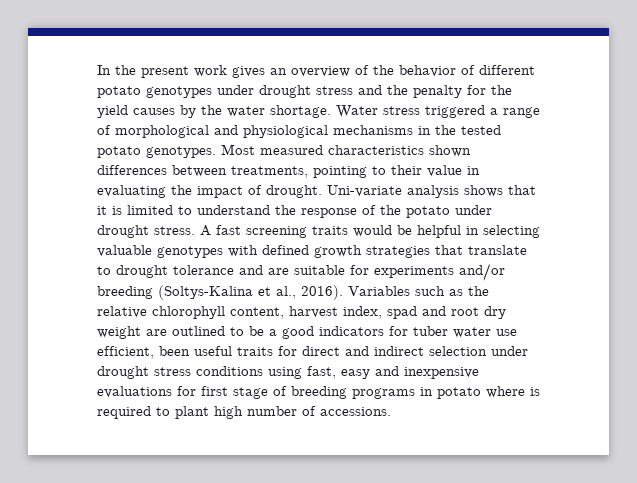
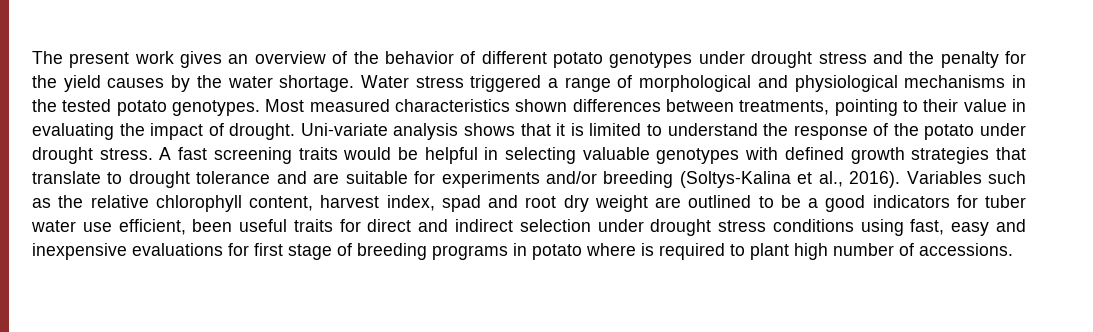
[97,65,136,75] In the -> [32,51,63,64] The

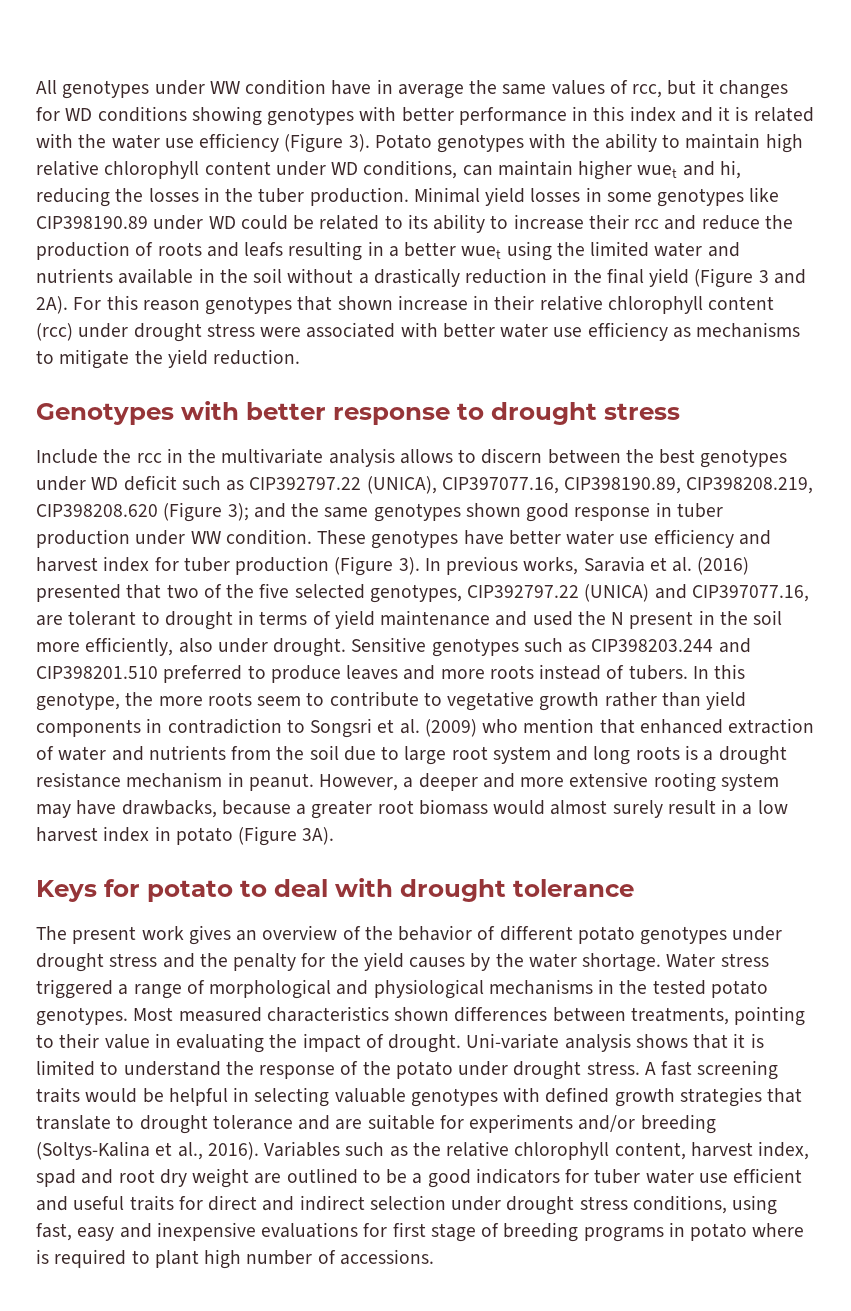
(32, 57) none -> [36,79,788,99] [36,106,814,126] [36,133,803,153] [36,160,741,180] [36,187,780,207] [36,214,793,233] [36,241,740,261] [36,268,806,288] [36,295,775,315] [36,322,801,342] [36,349,301,369] [36,401,680,425] [36,448,788,468] [36,475,814,494] [36,502,723,522] [36,529,771,549] [36,556,750,576] [36,583,809,603] [36,610,783,630] [36,637,751,657] [36,664,746,683] [36,691,747,711] [36,718,815,738] [36,745,787,765] [36,772,779,792] [36,799,788,819] [36,826,335,846] [36,878,634,902] All genotypes under WW condition have in average the same values of rcc, but it changes for WD conditions showing genotypes with better performance in this index and it is related with the water use efficiency (Figure 3). Potato genotypes with the ability to maintain high relative chlorophyll content under WD conditions, can maintain higher wuet and hi, reducing the losses in the tuber production. Minimal yield losses in some genotypes like CIP398190.89 under WD could be related to its ability to increase their rcc and reduce the production of roots and leafs resulting in a better wuet using the limited water and nutrients available in the soil without a drastically reduction in the final yield (Figure 3 and 2A). For this reason genotypes that shown increase in their relative chlorophyll content (rcc) under drought stress were associated with better water use efficiency as mechanisms to mitigate the yield reduction. // Genotypes with better response to drought stress // Include the rcc in the multivariate analysis allows to discern between the best genotypes under WD deficit such as CIP392797.22 (UNICA), CIP397077.16, CIP398190.89, CIP398208.219, CIP398208.620 (Figure 3); and the same genotypes shown good response in tuber production under WW condition. These genotypes have better water use efficiency and harvest index for tuber production (Figure 3). In previous works, Saravia et al. (2016) presented that two of the five selected genotypes, CIP392797.22 (UNICA) and CIP397077.16, are tolerant to drought in terms of yield maintenance and used the N present in the soil more efficiently, also under drought. Sensitive genotypes such as CIP398203.244 and CIP398201.510 preferred to produce leaves and more roots instead of tubers. In this genotype, the more roots seem to contribute to vegetative growth rather than yield components in contradiction to Songsri et al. (2009) who mention that enhanced extraction of water and nutrients from the soil due to large root system and long roots is a drought resistance mechanism in peanut. However, a deeper and more extensive rooting system may have drawbacks, because a greater root biomass would almost surely result in a low harvest index in potato (Figure 3A). // Keys for potato to deal with drought tolerance //
[118,219,233,235] efficient, been -> [733,1168,803,1183] [36,1196,68,1211] efficient and
[772,219,854,232] conditions -> [632,1195,727,1214] conditions,

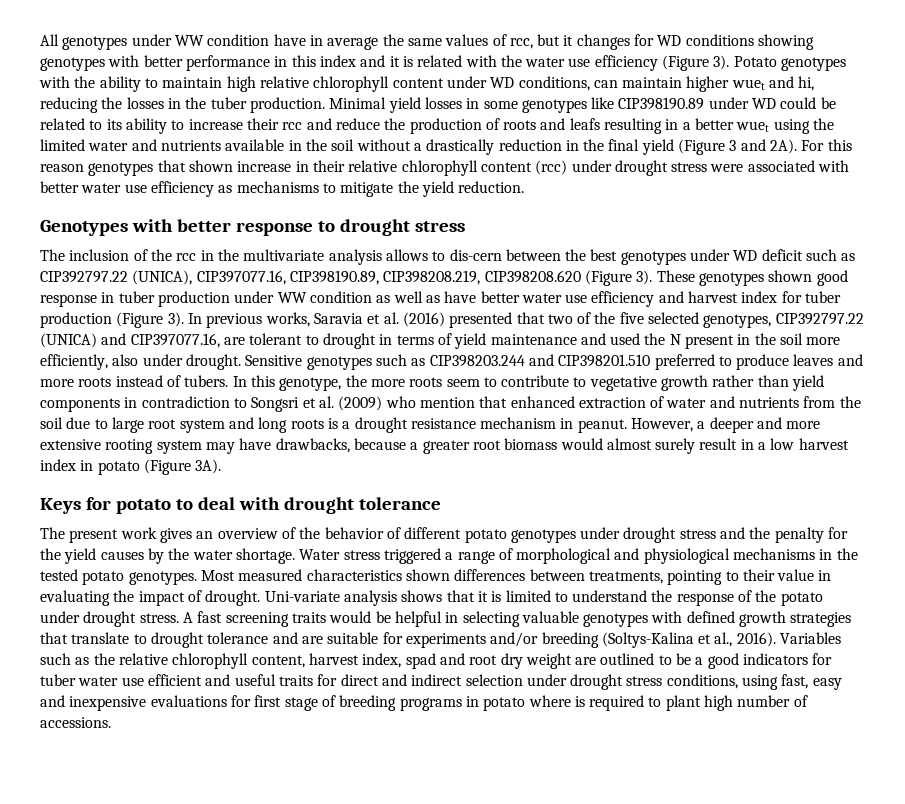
[36,449,98,464] Include -> [40,249,148,261] The inclusion of
[481,448,543,464] discern -> [449,249,502,261] dis-cern
[227,503,369,521] 3); and the same -> [636,270,695,285] 3). These
[225,529,459,549] condition. These genotypes -> [309,291,440,303] condition as well as

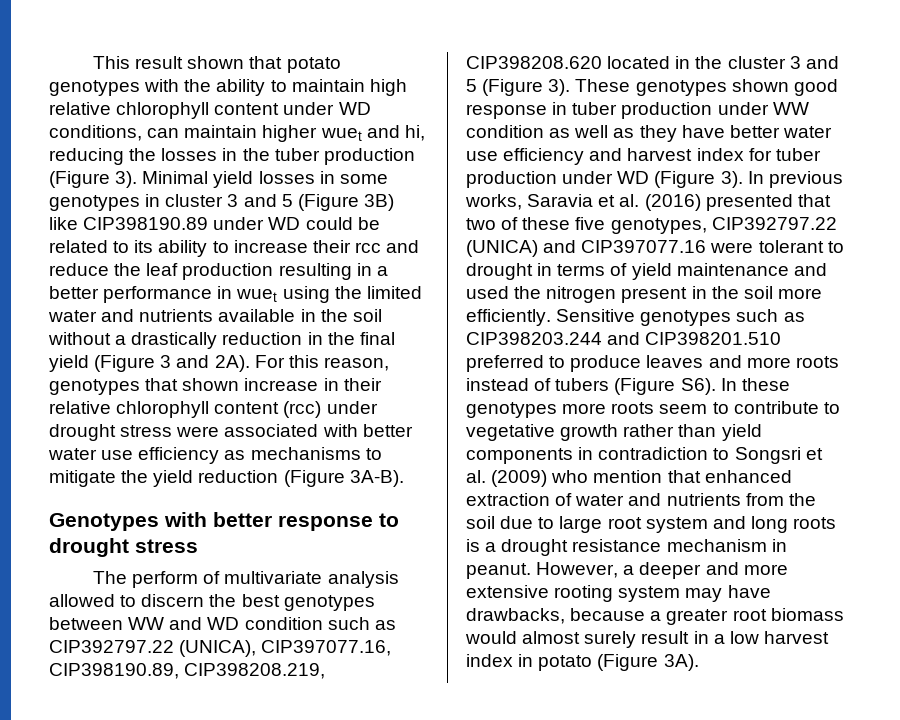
[40,34,815,50] [40,55,777,71] All genotypes under WW condition have in average the same values of rcc, but it changes for WD conditions showing genotypes with better performance in this index and it is related with the water use efficiency (Figure 3). Potato -> [93,56,341,73] This result shown that potato
[249,97,325,113] production. -> [323,148,415,165] [49,171,138,188] production (Figure 3).
(587, 106) none -> [145,194,394,211] in cluster 3 and 5 (Figure 3B)
[409,118,600,134] production of roots and leafs -> [146,263,274,280] leaf production
(735, 124) none -> [103,286,233,303] performance in
[40,164,84,172] reason -> [323,357,389,371] reason,
[458,181,525,193] reduction. -> [198,470,404,487] reduction (Figure 3A-B).
[69,249,803,265] inclusion of the rcc in the multivariate analysis allows to dis-cern between the best genotypes under WD deficit -> [132,571,399,588] [49,594,375,611] [49,617,323,630] perform of multivariate analysis allowed to discern the best genotypes between WW and WD condition
(581, 276) none -> [607,56,839,69] [466,79,477,92] located in the cluster 3 and 5
(440, 299) none -> [639,125,677,142] they
(112, 320) none -> [562,171,650,184] under WD
[594,312,700,324] the five selected -> [522,217,606,230] these five
[130,333,245,348] CIP397077.16, are -> [581,240,754,253] CIP397077.16 were
[669,334,681,345] N -> [546,286,617,303] nitrogen
[40,354,241,370] efficiently, also under drought. -> [466,309,551,326] efficiently.
[184,375,367,391] tubers. In this genotype, the -> [555,378,790,395] [466,402,557,418] tubers (Figure S6). In these genotypes
[40,497,441,514] [40,527,849,543] [40,548,858,564] [40,569,832,585] [40,590,823,606] [40,611,852,627] [40,632,842,648] [40,653,833,669] [40,674,842,690] [40,695,808,711] [40,717,111,728] // Keys for potato to deal with drought tolerance // The present work gives an overview of the behavior of different potato genotypes under drought stress and the penalty for the yield causes by the water shortage. Water stress triggered a range of morphological and physiological mechanisms in the tested potato genotypes. Most measured characteristics shown differences between treatments, pointing to their value in evaluating the impact of drought. Uni-variate analysis shows that it is limited to understand the response of the potato under drought stress. A fast screening traits would be helpful in selecting valuable genotypes with defined growth strategies that translate to drought tolerance and are suitable for experiments and/or breeding (Soltys-Kalina et al., 2016). Variables such as the relative chlorophyll content, harvest index, spad and root dry weight are outlined to be a good indicators for tuber water use efficient and useful traits for direct and indirect selection under drought stress conditions, using fast, easy and inexpensive evaluations for first stage of breeding programs in potato where is required to plant high number of accessions. -> (699, 662) none

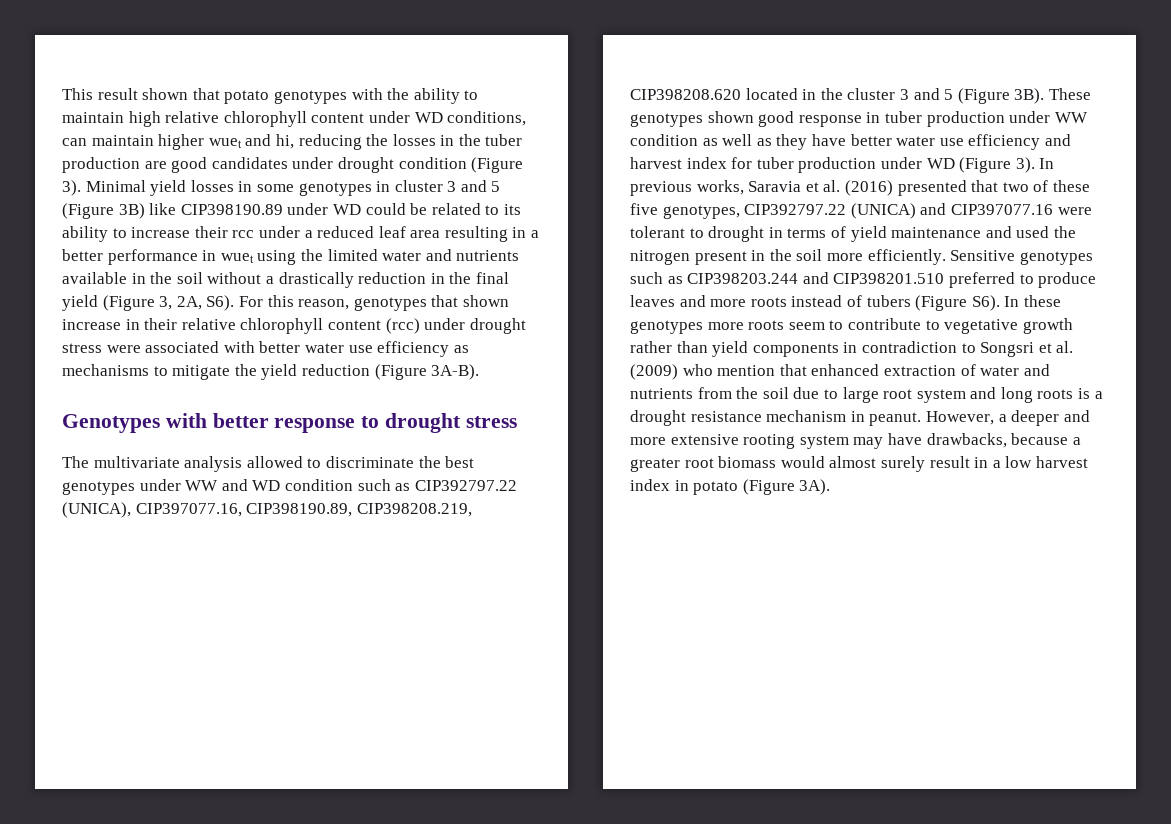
(415, 156) none -> [144,157,467,173] are good candidates under drought condition
[386,240,420,253] [49,263,274,280] and reduce the leaf production -> [258,226,441,238] under a reduced leaf area
[160,355,250,372] 3 and 2A). -> [159,295,235,311] 3, 2A, S6).
[132,571,221,588] perform of -> (89, 462) none
[141,594,205,607] discern -> [325,456,414,468] discriminate
[49,617,123,630] between -> [139,479,181,491] under
[548,79,571,96] 3). -> [1014,88,1045,104] 3B).

